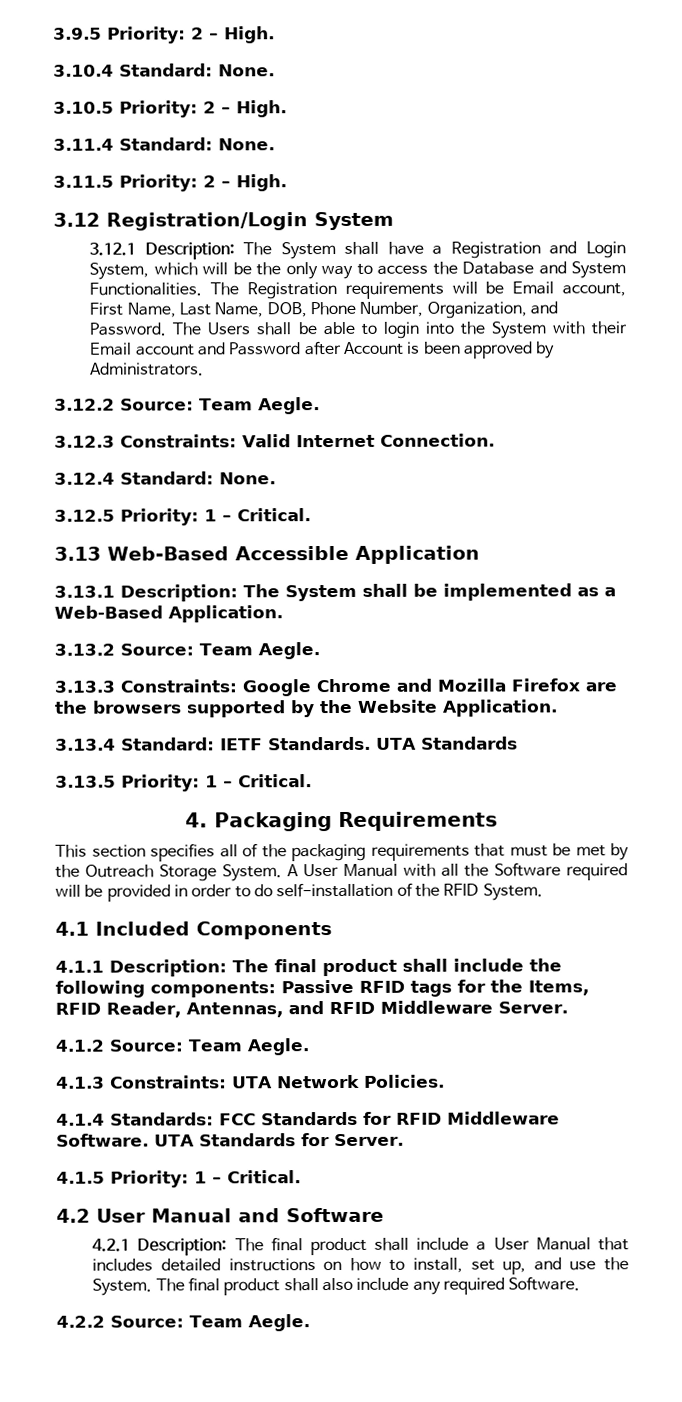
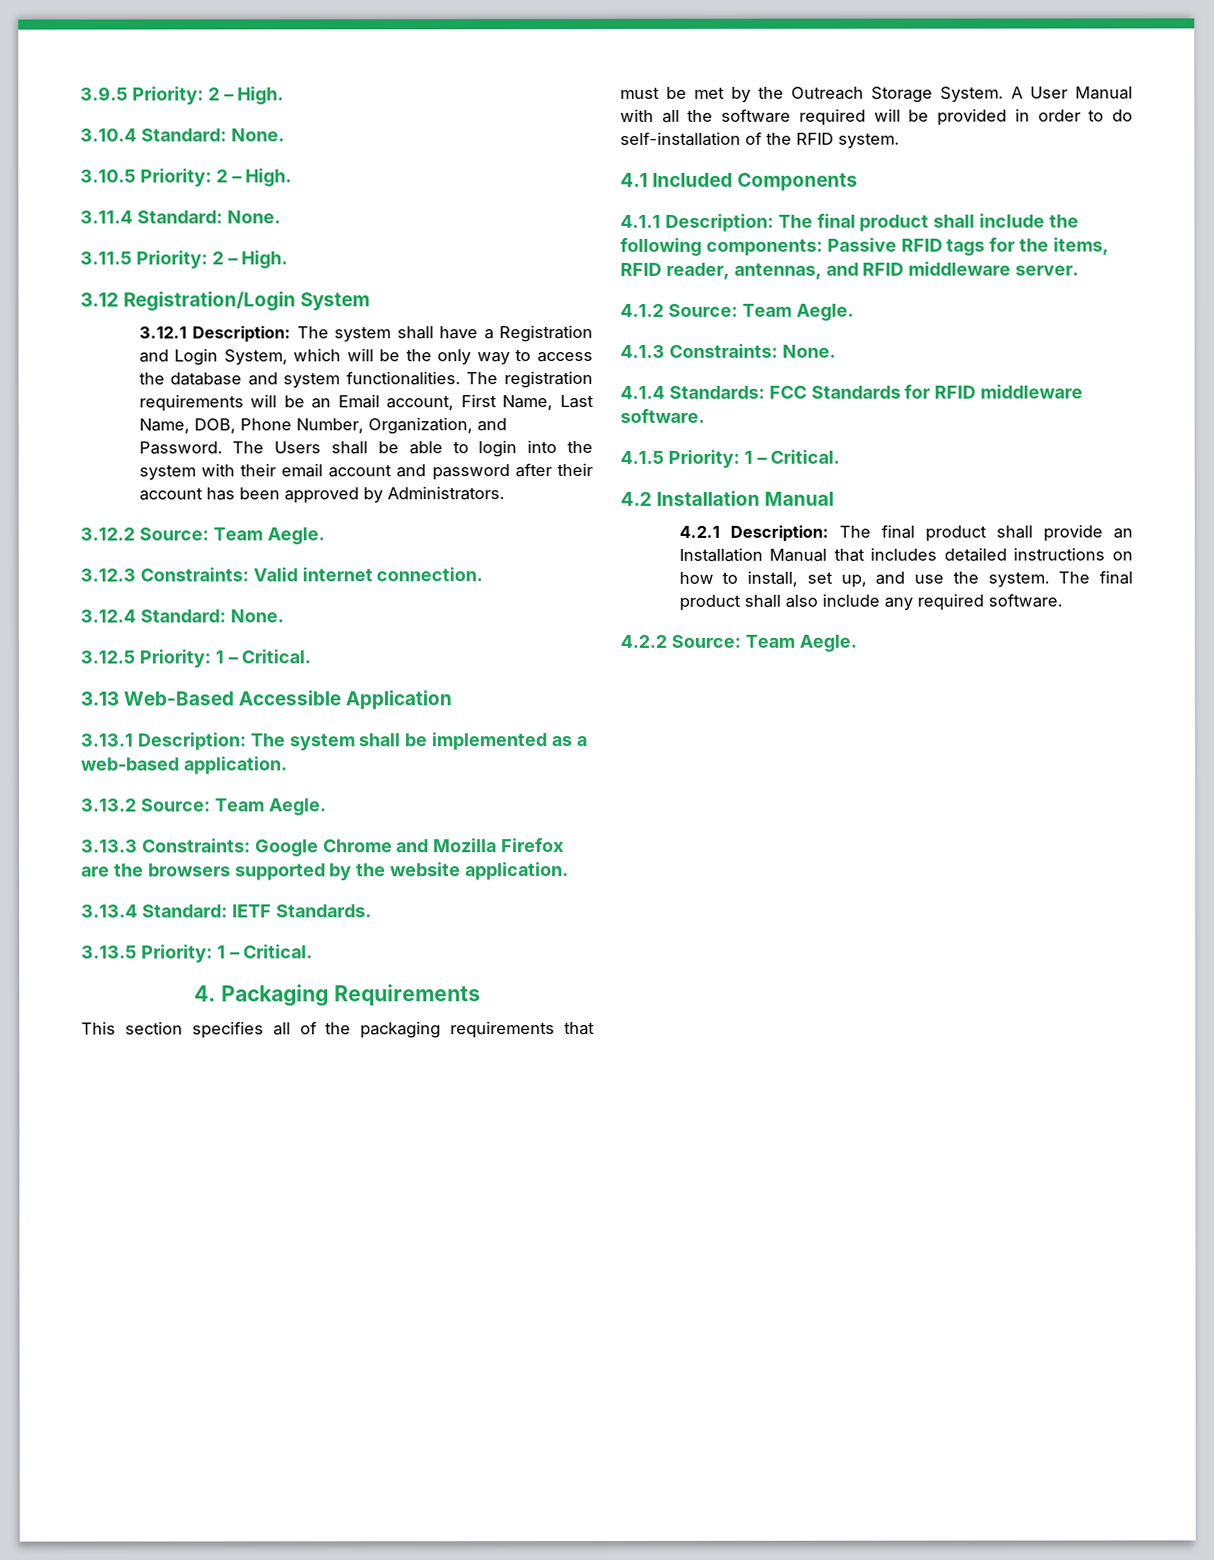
[280,242,336,260] System -> [334,326,392,343] system
[462,261,627,279] [89,282,337,300] Database and System Functionalities. The Registration -> [170,371,593,389] database and system functionalities. The registration
(505, 287) none -> [311,398,332,409] an
[490,321,546,339] System -> [138,464,196,481] system
[89,342,133,356] Email -> [281,463,324,478] email
[228,340,421,356] Password after Account is -> [431,463,593,481] [138,487,235,501] password after their account has
[295,433,495,448] Internet Connection. -> [301,567,484,582] internet connection.
[285,584,357,602] System -> [288,733,355,751] system
[54,605,283,623] Web-Based Application. -> [80,756,287,775] web-based application.
[357,699,558,717] Website Application. -> [390,862,570,881] website application.
[376,736,518,750] UTA Standards -> (372, 911) none
[494,862,561,877] Software -> [721,108,792,123] software
[482,883,543,901] System. -> [838,132,900,149] system.
[528,980,589,996] [55,1000,568,1018] Items, RFID Reader, Antennas, and RFID Middleware Server. -> [1053,237,1110,256] [620,261,1080,280] items, RFID reader, antennas, and RFID middleware server.
[232,1074,445,1089] UTA Network Policies. -> [781,344,836,358] None.
[447,1111,560,1125] [56,1133,404,1147] Middleware Software. UTA Standards for Server. -> [980,384,1084,399] [620,408,705,423] middleware software.
[96,1207,384,1223] User Manual and Software -> [656,490,835,506] Installation Manual
[416,1237,530,1251] include a User -> [1042,524,1133,542] [678,547,763,562] provide an Installation
[92,1278,153,1296] System. -> [987,571,1050,588] system.
[508,1276,581,1291] Software. -> [987,593,1063,608] software.

